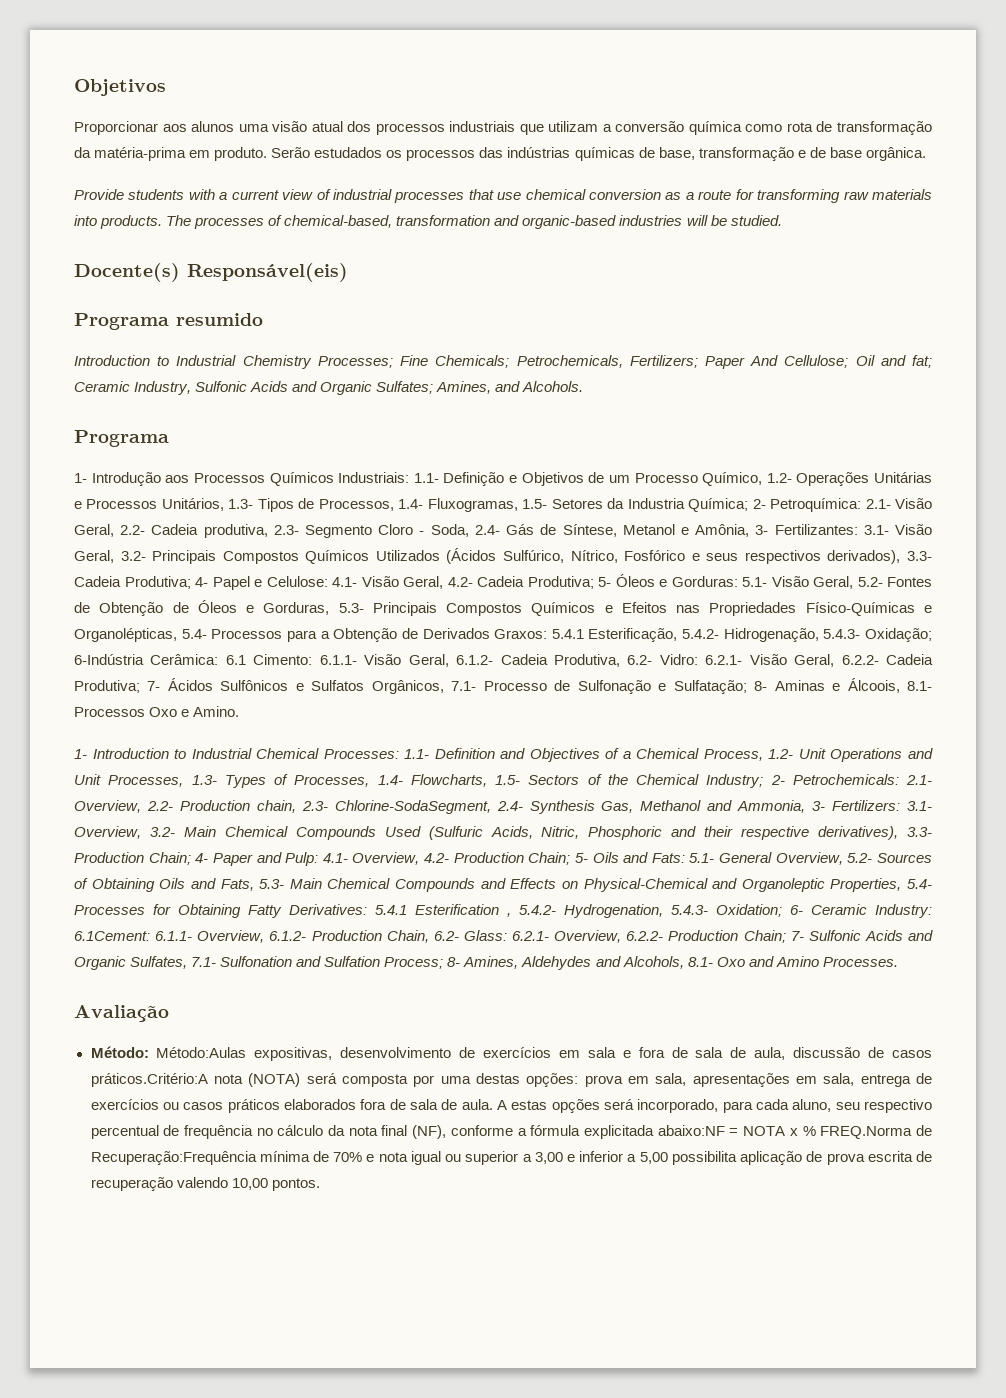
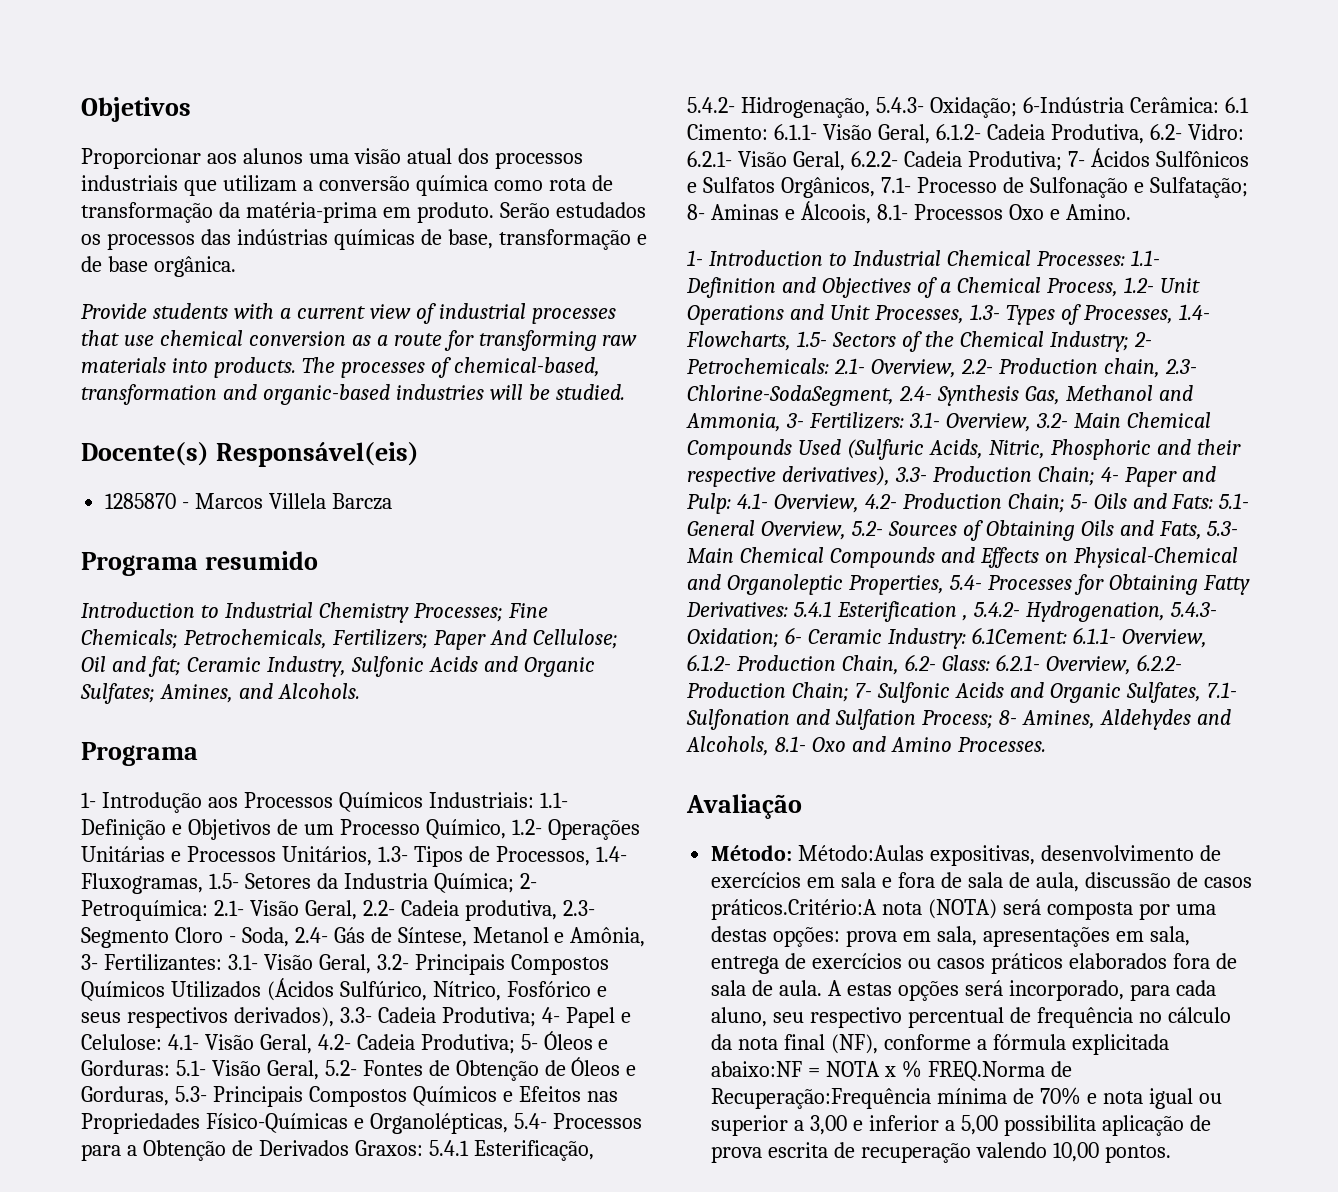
(348, 272) none -> [105,493,392,510] // 1285870 - Marcos Villela Barcza

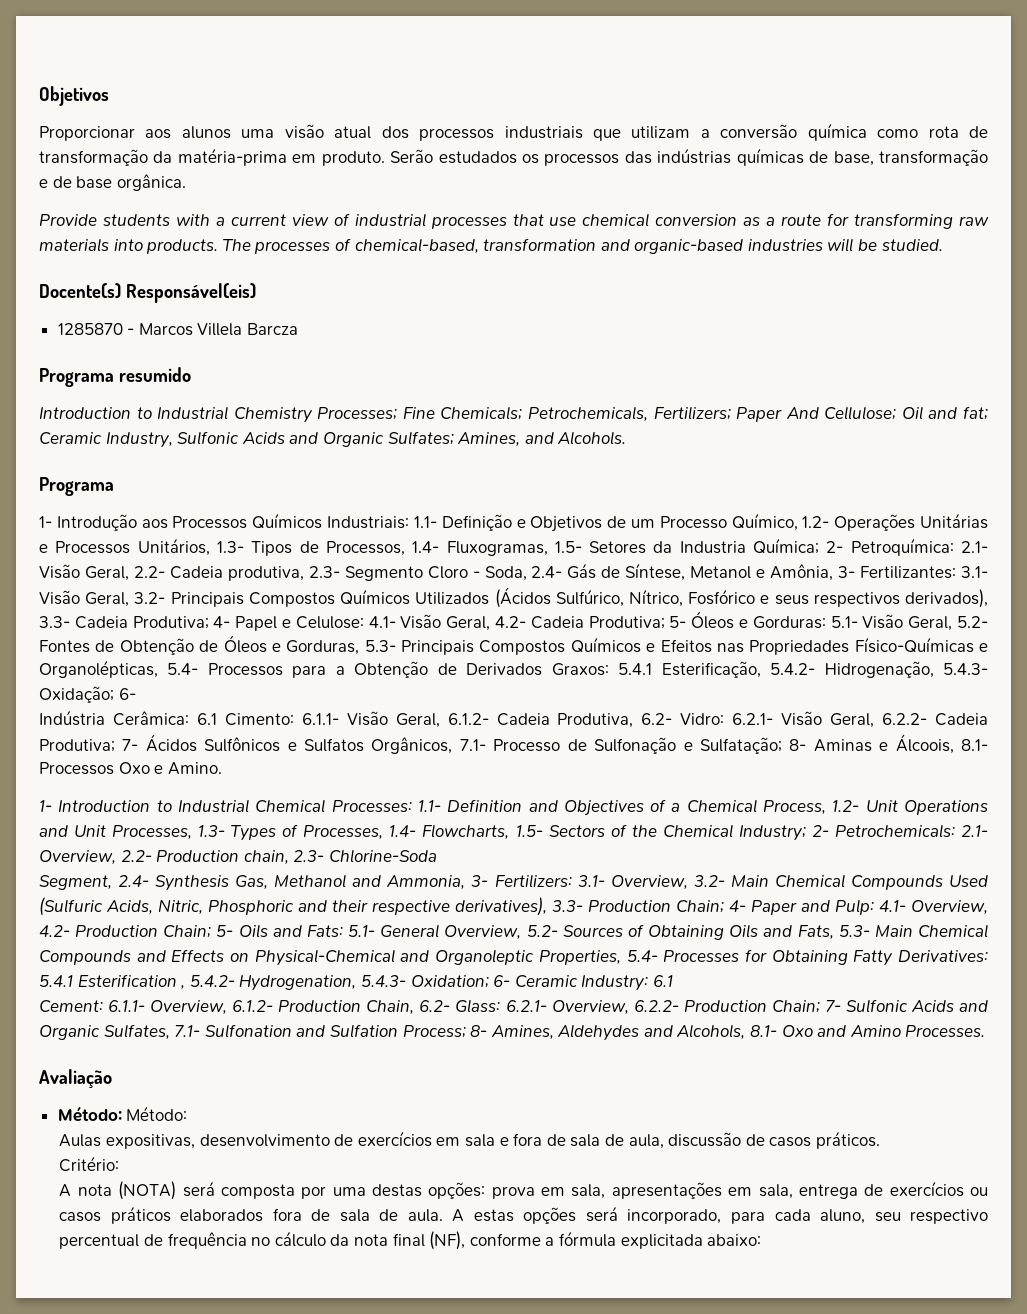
[1022,97,1124,113] 6-Indústria -> [118,688,136,700] [39,710,105,726] 6- // Indústria
[687,385,894,406] Chlorine-SodaSegment, -> [328,849,437,863] [39,875,112,890] Chlorine-Soda // Segment,
[971,627,1067,644] 6.1Cement: -> [652,975,673,987] [39,1000,103,1012] 6.1 // Cement:
[798,845,925,861] Método:Aulas -> [126,1106,188,1121] [59,1134,102,1147] Método: // Aulas
[711,899,878,920] práticos.Critério:A -> [815,1131,880,1149] [59,1156,120,1172] [59,1184,72,1197] práticos. // Critério: // A
[711,1060,1072,1081] [711,1087,1222,1109] [711,1115,1211,1136] [711,1142,1171,1163] abaixo:NF = NOTA x % FREQ.Norma de Recuperação:Frequência mínima de 70% e nota igual ou superior a 3,00 e inferior a 5,00 possibilita aplicação de prova escrita de recuperação valendo 10,00 pontos. -> [707,1234,762,1246] abaixo:

